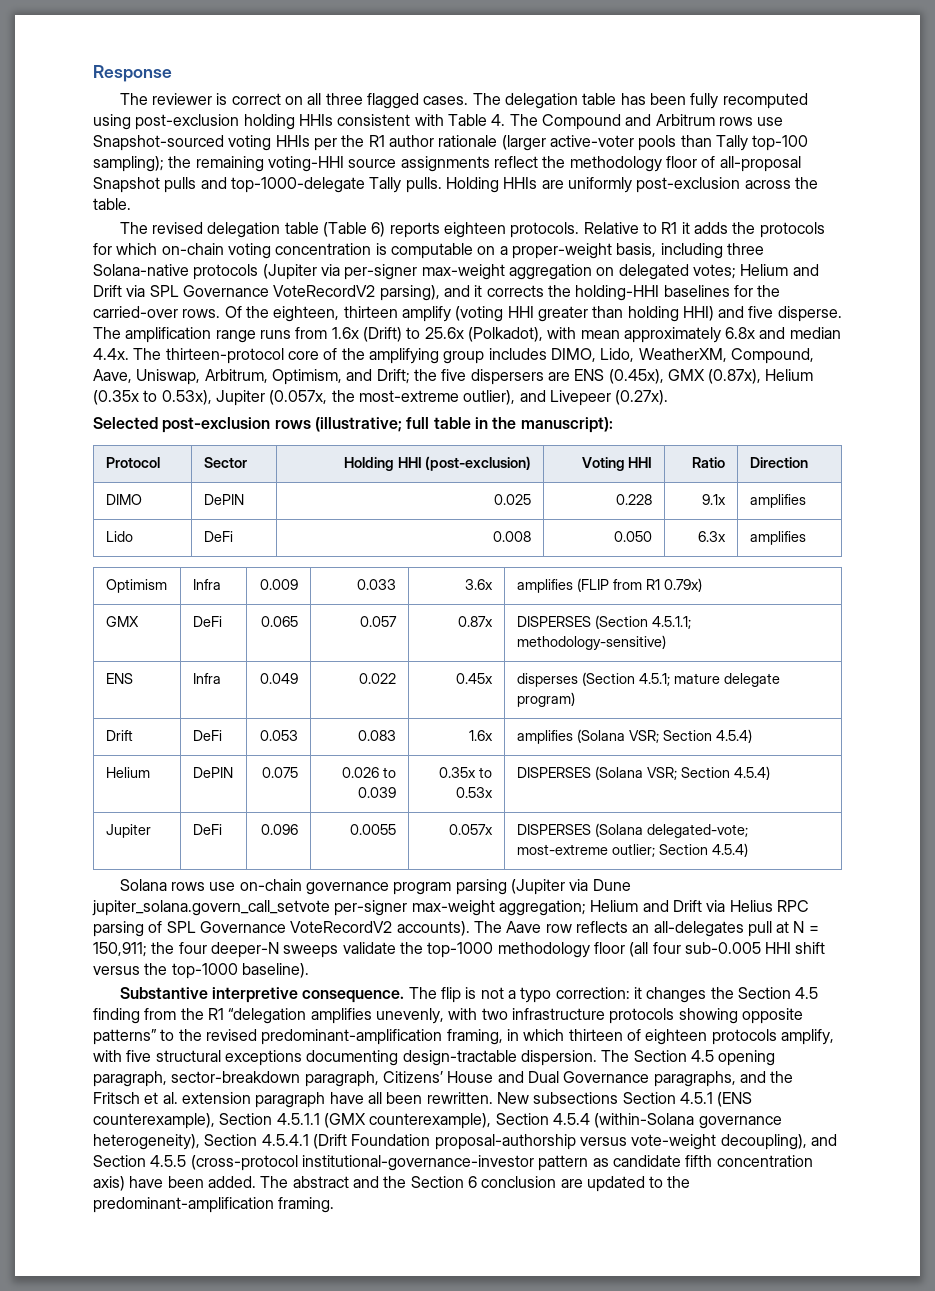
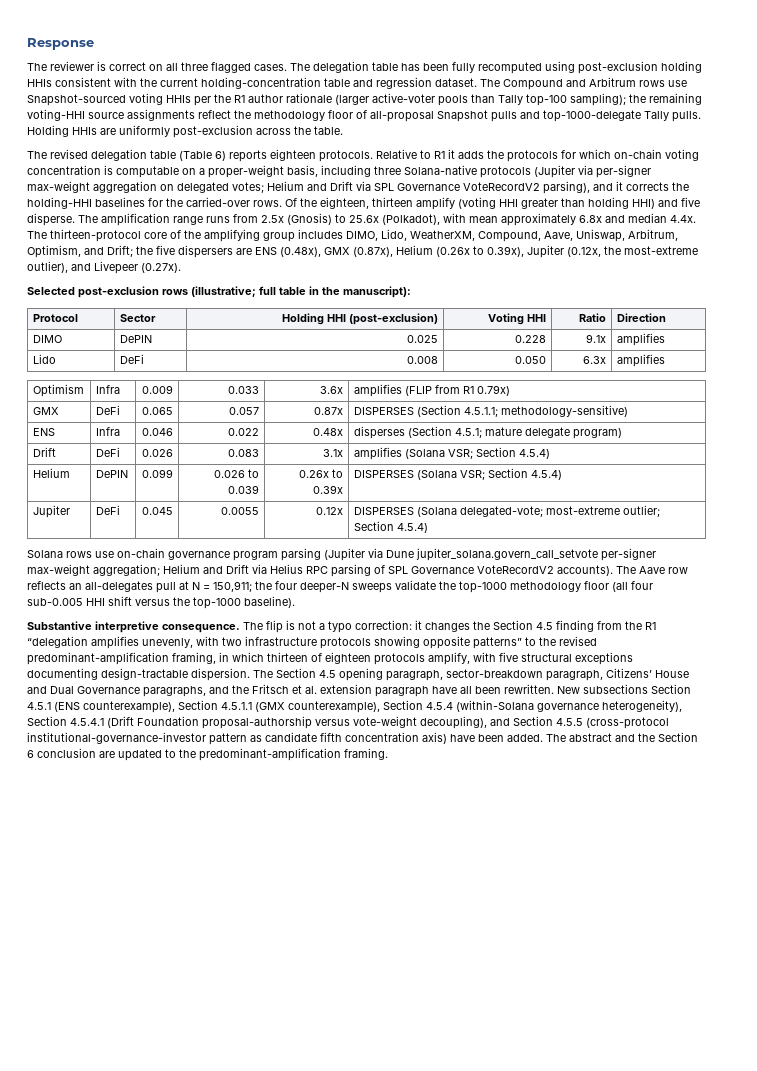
[447,114,506,126] Table 4. -> [140,77,477,89] the current holding-concentration table and regression dataset.
[331,327,402,342] 1.6x (Drift) -> [261,213,332,225] 2.5x (Gnosis)
[608,369,664,384] (0.45x), -> [280,247,321,257] (0.48x),
[93,390,328,406] (0.35x to 0.53x), Jupiter (0.057x, -> [436,245,601,258] (0.26x to 0.39x), Jupiter (0.12x,
[260,673,299,684] 0.049 -> [142,428,174,436] 0.046
[456,673,494,684] 0.45x -> [313,428,344,436] 0.48x
[260,730,299,741] 0.053 -> [142,449,174,457] 0.026
[469,730,494,741] 1.6x -> [323,449,344,457] 3.1x
[262,767,299,778] 0.075 -> [142,469,174,478] 0.099
[439,767,493,778] [456,787,494,798] 0.35x to 0.53x -> [299,469,344,478] [313,485,344,494] 0.26x to 0.39x
[261,824,299,835] 0.096 -> [142,507,174,515] 0.045
[449,824,494,835] 0.057x -> [316,507,344,515] 0.12x

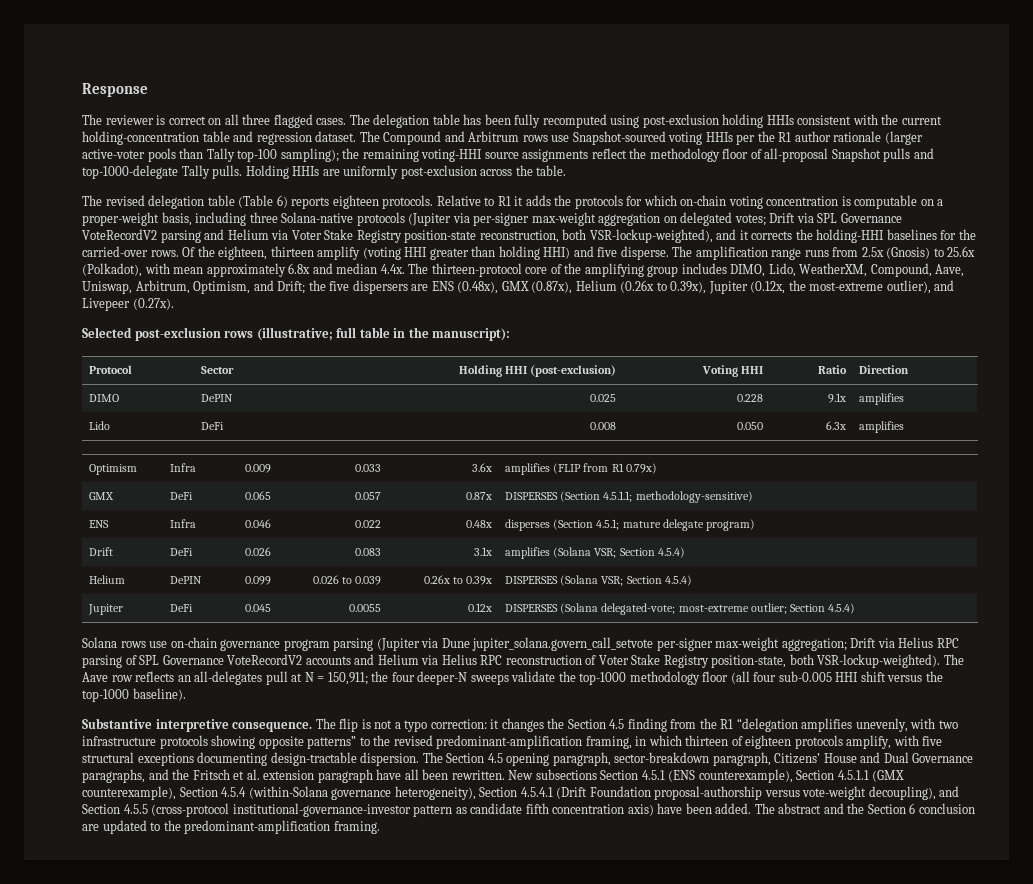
[267,181,327,191] Helium and -> (766, 220) none
[543,181,590,194] parsing), -> [160,229,713,243] parsing and Helium via Voter Stake Registry position-state reconstruction, both VSR-lockup-weighted),
[163,564,223,574] Helium and -> (847, 644) none
[557,565,613,576] accounts). -> [305,654,941,668] accounts and Helium via Helius RPC reconstruction of Voter Stake Registry position-state, both VSR-lockup-weighted).

